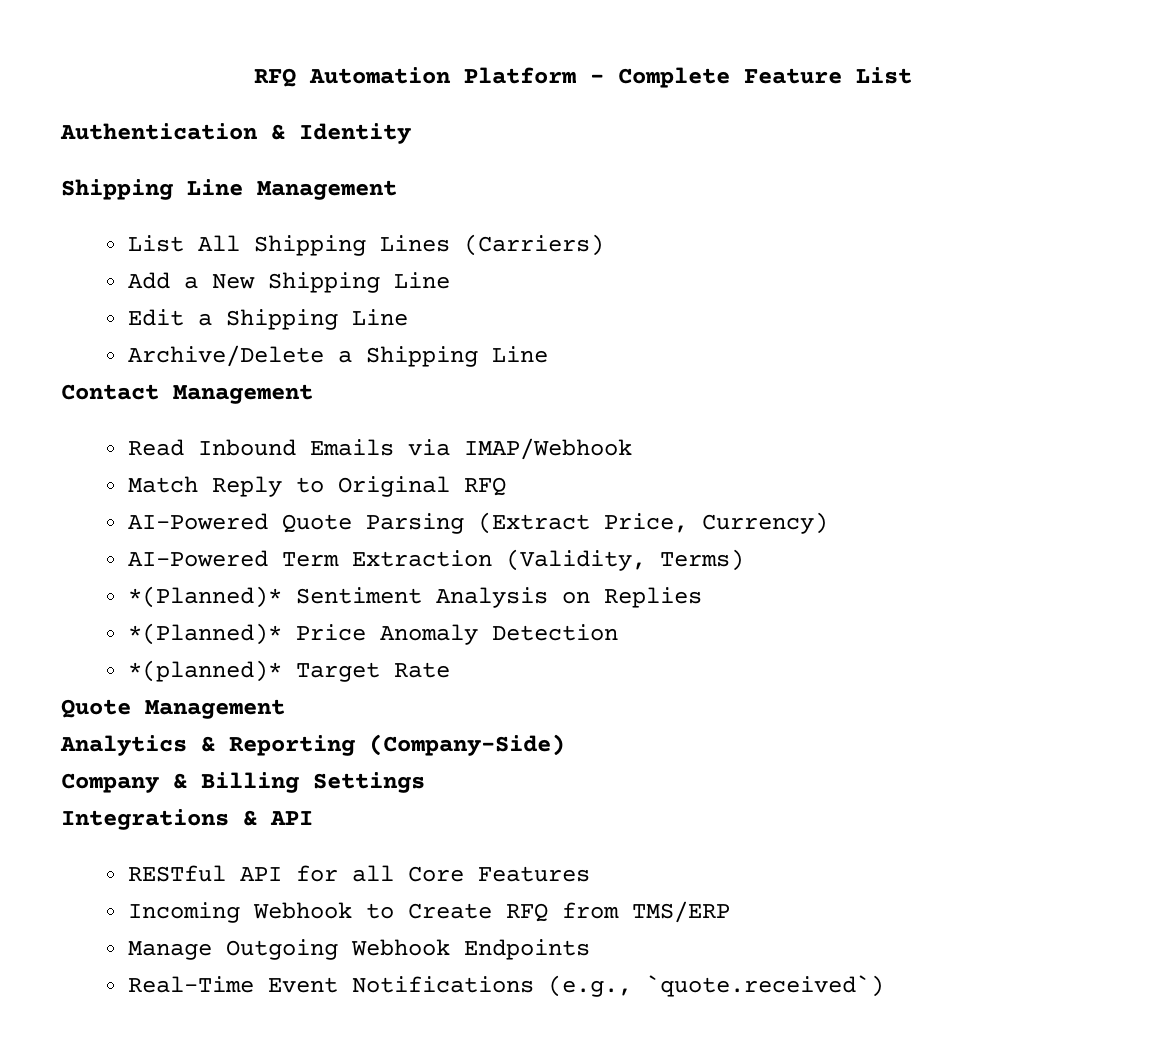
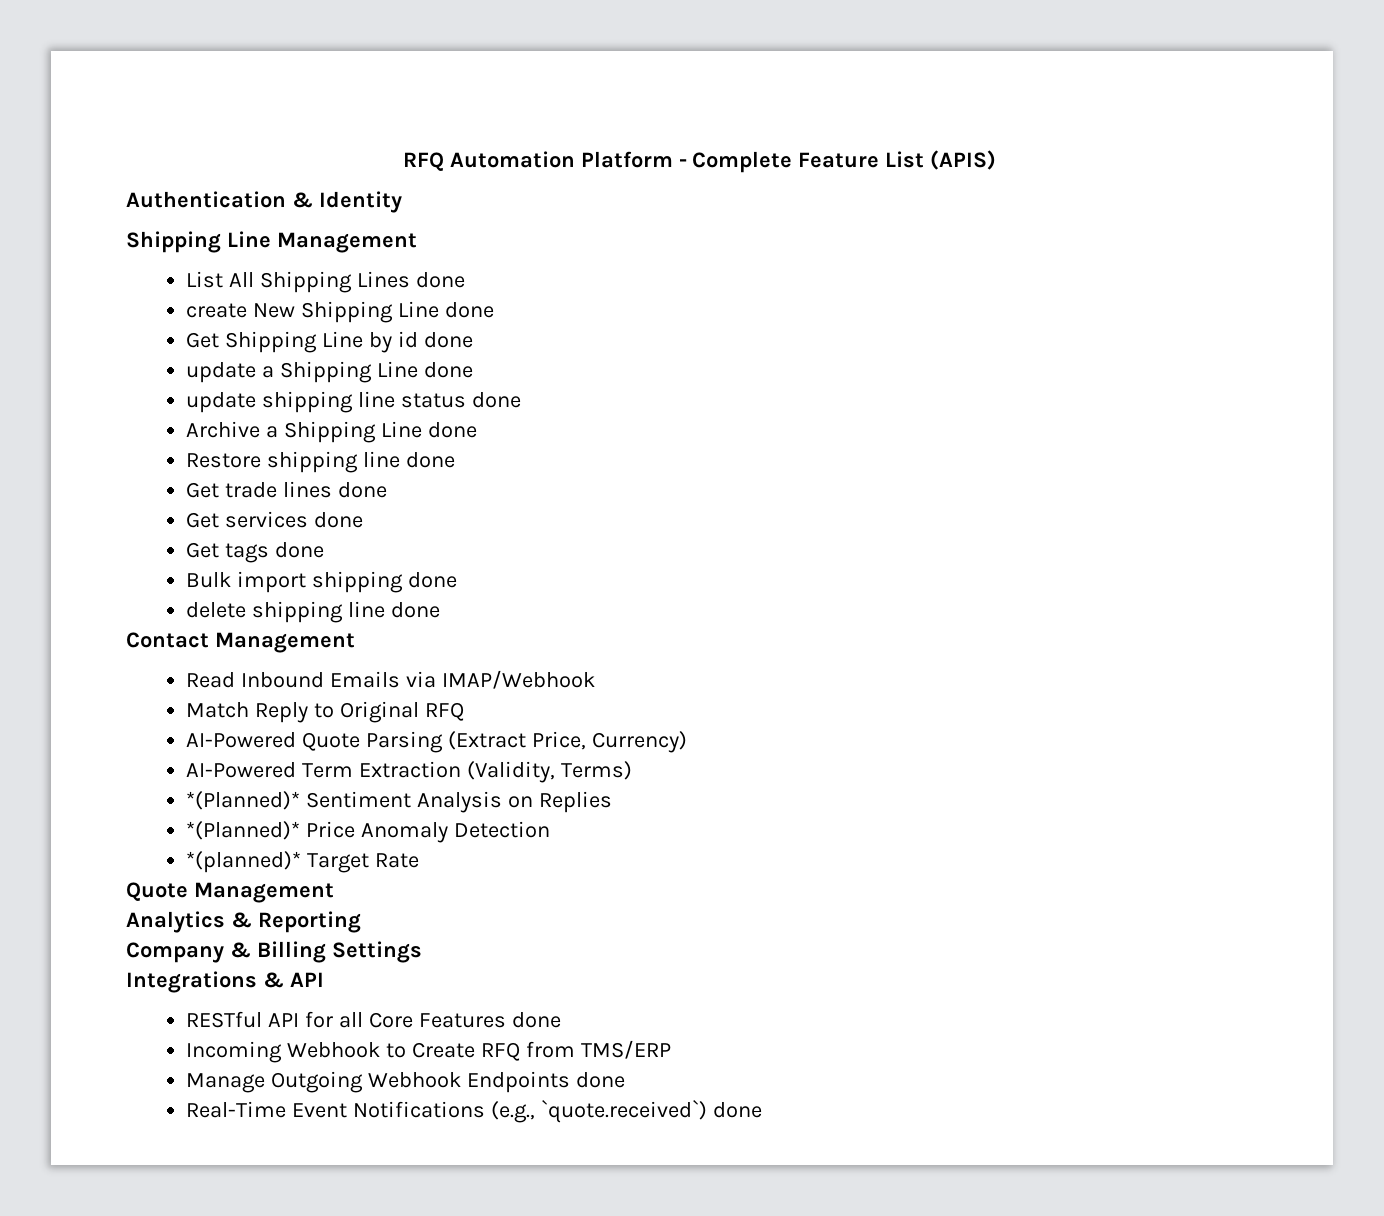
(912, 75) none -> [930,150,997,170] (APIS)
[464,234,605,256] [128,272,199,289] (Carriers) // Add a -> [416,272,466,288] [186,303,248,318] done // create
[128,309,409,330] [128,345,549,367] // Edit a Shipping Line // Archive/Delete a Shipping Line -> [445,302,495,318] [186,331,474,353] [186,361,474,383] [186,391,522,413] [186,421,478,443] [186,451,456,473] [186,481,388,498] [186,511,364,528] [186,542,325,563] [186,571,458,593] [186,601,441,623] done // Get Shipping Line by id done // update a Shipping Line done // update shipping line status done // Archive a Shipping Line done // Restore shipping line done // Get trade lines done // Get services done // Get tags done // Bulk import shipping done // delete shipping line done
[369,734,565,756] (Company-Side) -> (361, 922) none
(591, 874) none -> [512,1012,562,1028] done
(591, 949) none -> [576,1072,626,1088] done
(885, 986) none -> [713,1102,763,1118] done

